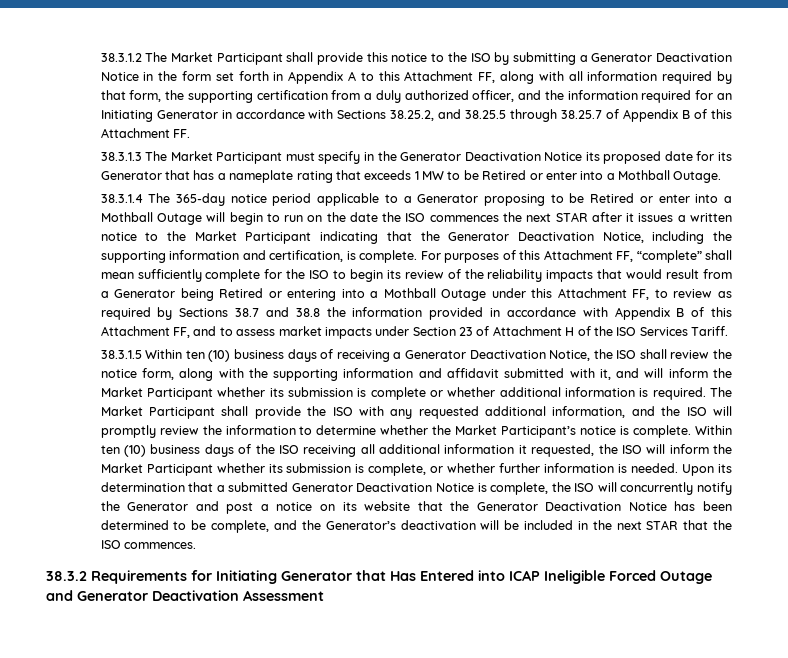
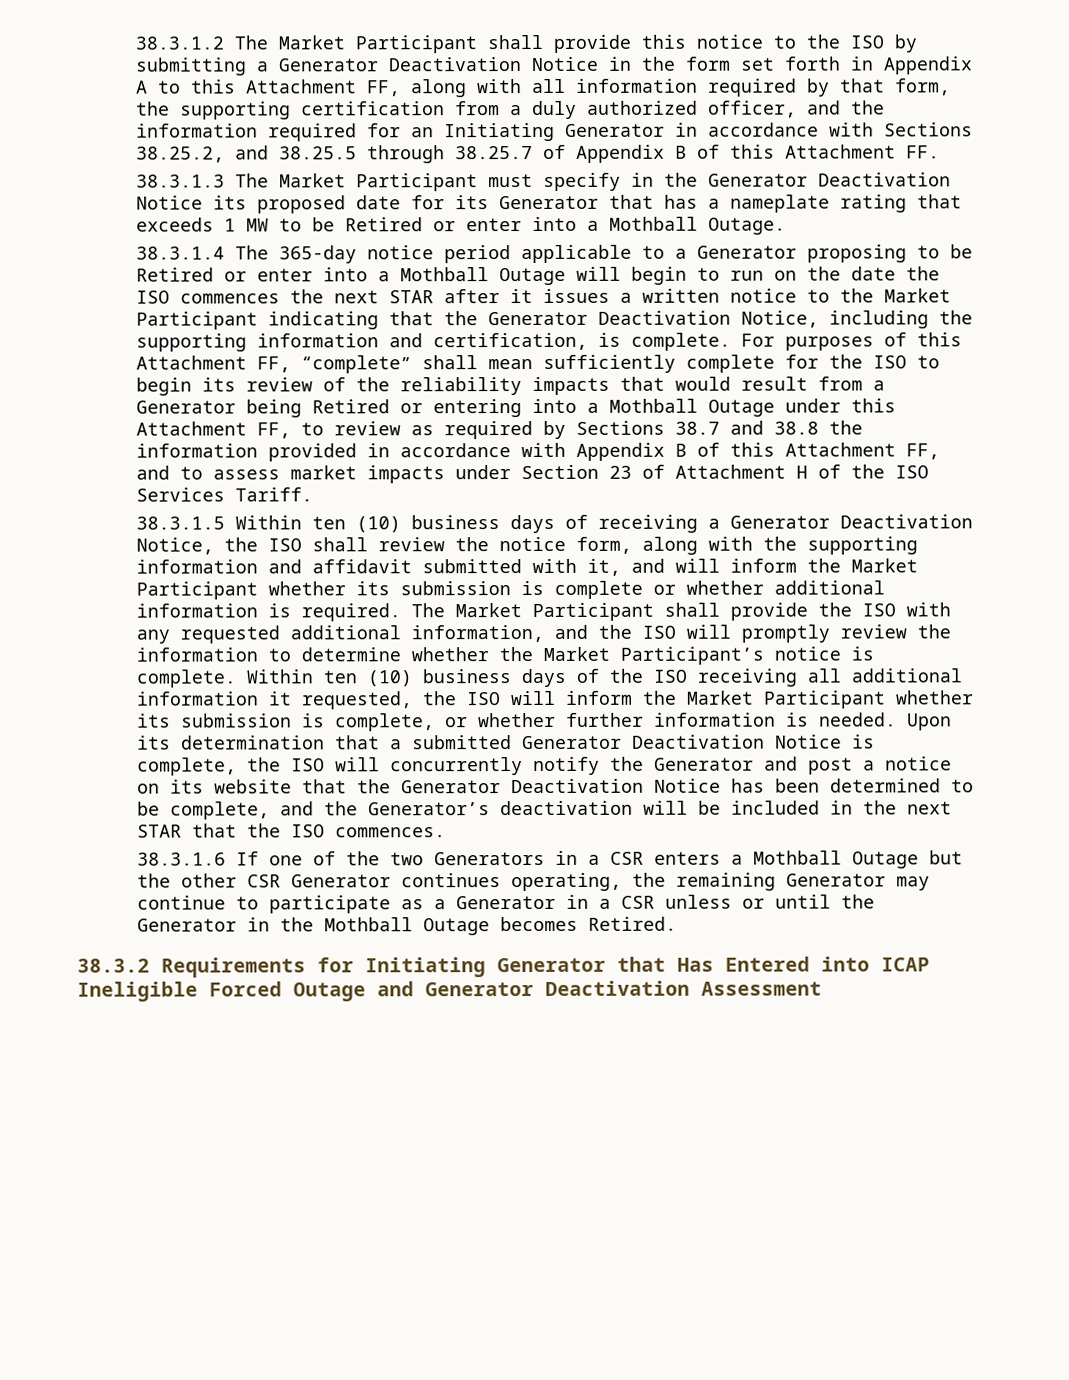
(197, 545) none -> [136,850,963,869] [136,872,930,892] [136,894,875,914] [136,916,677,936] // 38.3.1.6 If one of the two Generators in a CSR enters a Mothball Outage but the other CSR Generator continues operating, the remaining Generator may continue to participate as a Generator in a CSR unless or until the Generator in the Mothball Outage becomes Retired.

